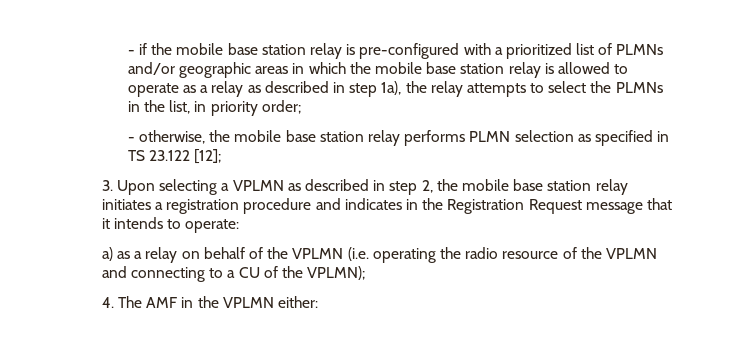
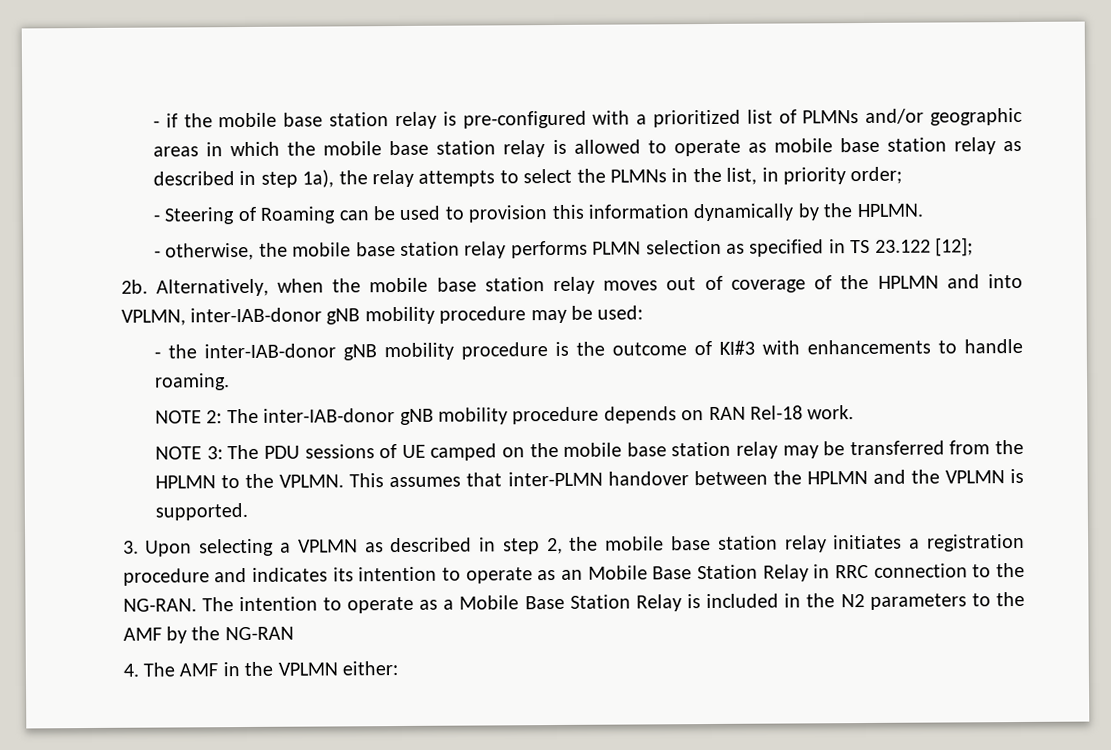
[200,85,209,93] a -> [773,137,947,153] mobile base station
(301, 107) none -> [153,203,923,225] // - Steering of Roaming can be used to provision this information dynamically by the HPLMN.
(222, 156) none -> [120,273,1024,297] [120,305,644,326] [154,338,1024,361] [154,373,231,391] [155,405,855,426] [155,439,1025,461] [155,468,1024,489] [155,502,249,521] // 2b. Alternatively, when the mobile base station relay moves out of coverage of the HPLMN and into VPLMN, inter-IAB-donor gNB mobility procedure may be used: // - the inter-IAB-donor gNB mobility procedure is the outcome of KI#3 with enhancements to handle roaming. // NOTE 2: The inter-IAB-donor gNB mobility procedure depends on RAN Rel-18 work. // NOTE 3: The PDU sessions of UE camped on the mobile base station relay may be transferred from the HPLMN to the VPLMN. This assumes that inter-PLMN handover between the HPLMN and the VPLMN is supported.
[406,198,672,214] [101,217,240,233] [101,247,657,263] [101,266,366,282] in the Registration Request message that it intends to operate: // a) as a relay on behalf of the VPLMN (i.e. operating the radio resource of the VPLMN and connecting to a CU of the VPLMN); -> [332,562,1026,584] [122,591,1025,614] [122,626,294,644] its intention to operate as an Mobile Base Station Relay in RRC connection to the NG-RAN. The intention to operate as a Mobile Base Station Relay is included in the N2 parameters to the AMF by the NG-RAN

